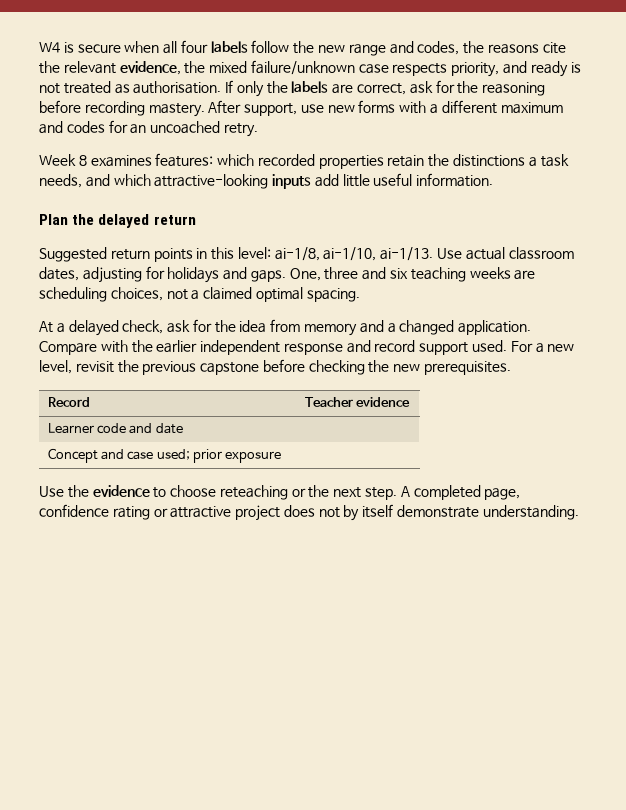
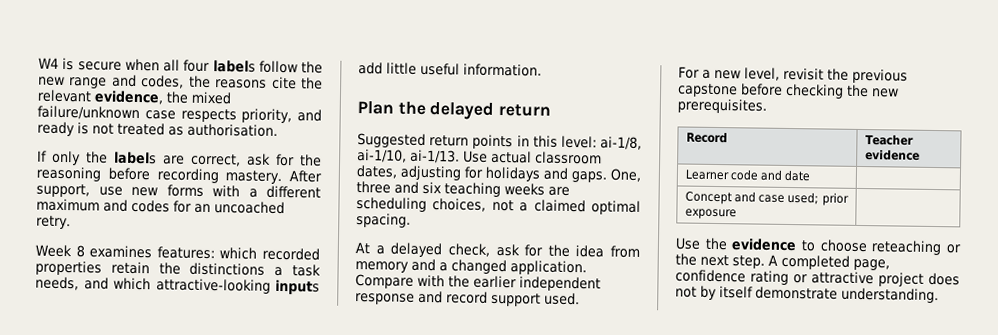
(222, 87) none -> (278, 130) //
(508, 346) none -> (580, 299) //

